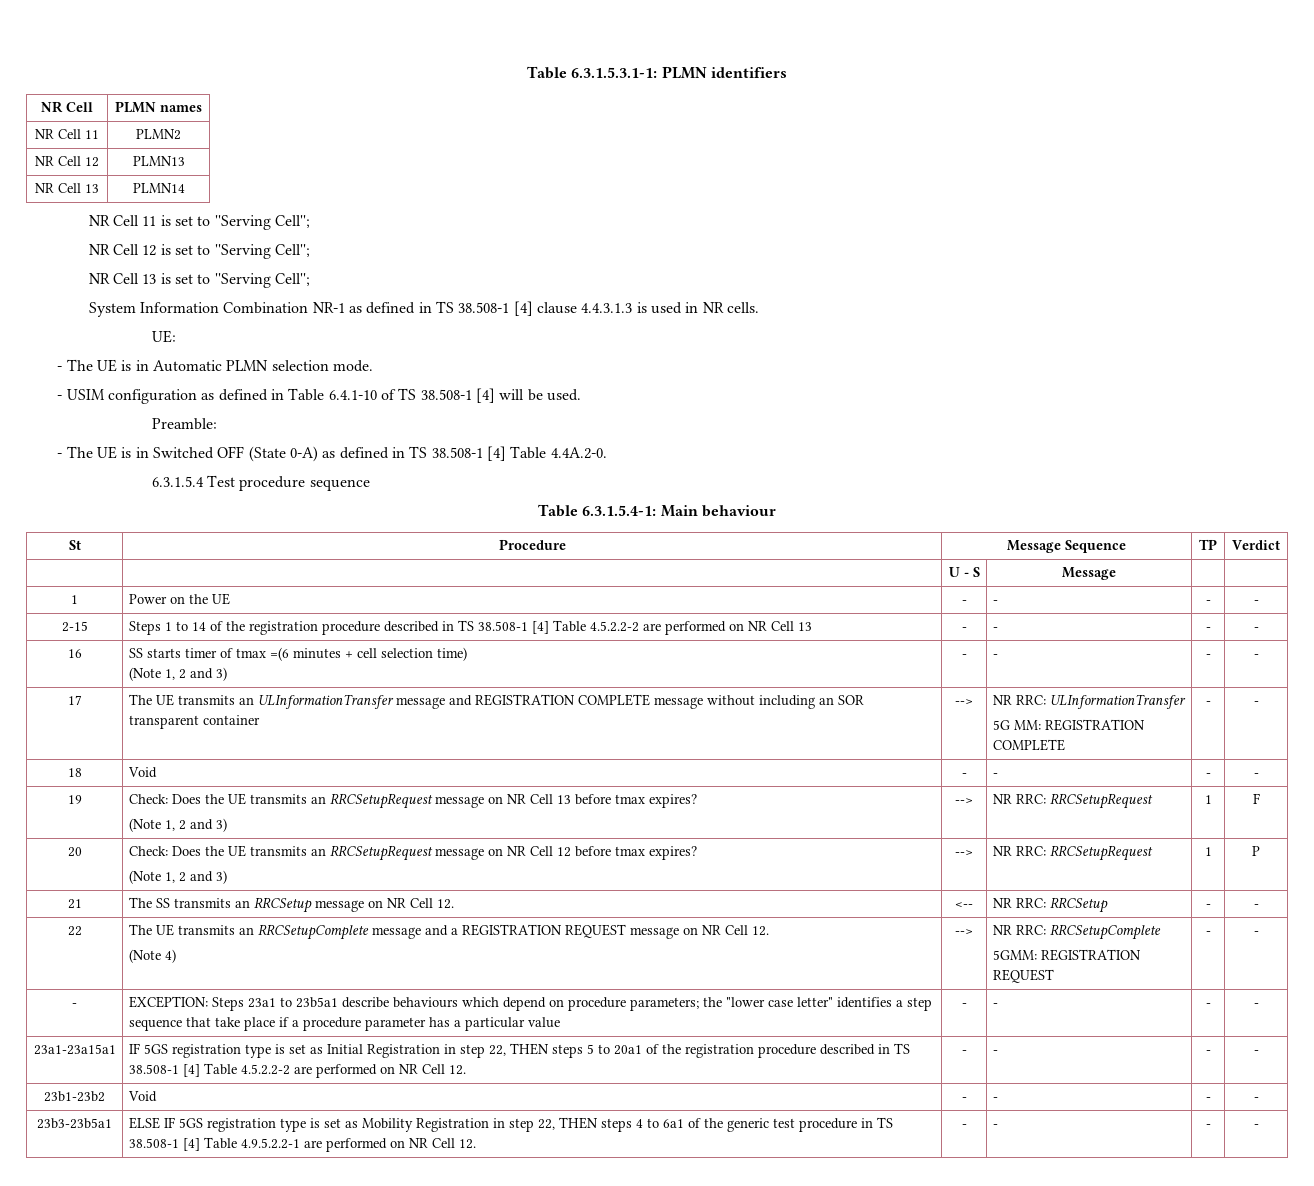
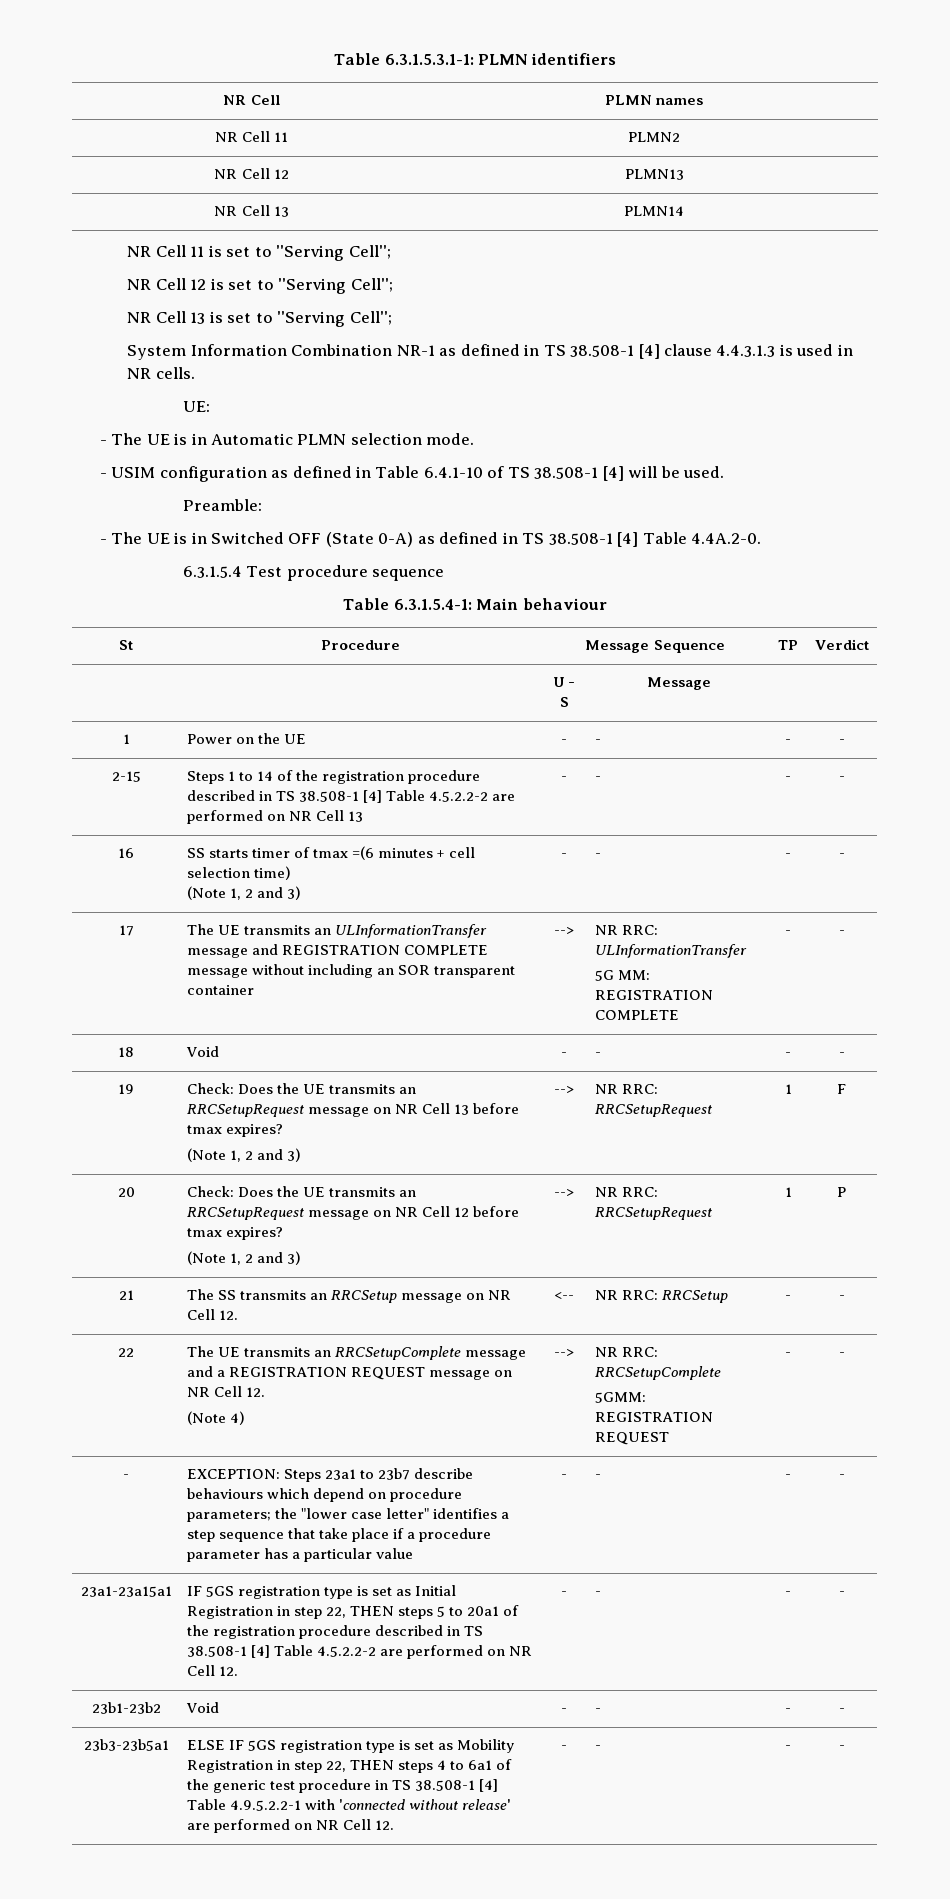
[295,997,338,1008] 23b5a1 -> [378,1468,411,1480] 23b7
(300, 1143) none -> [305,1799,512,1810] with 'connected without release'

